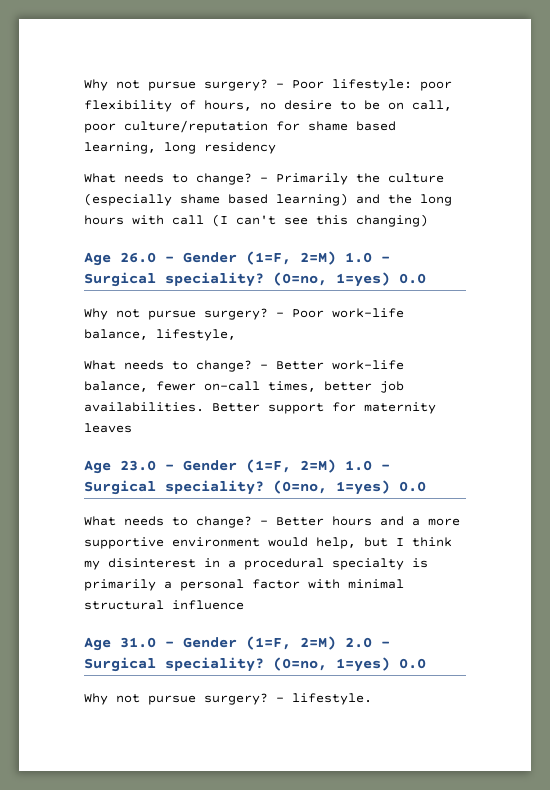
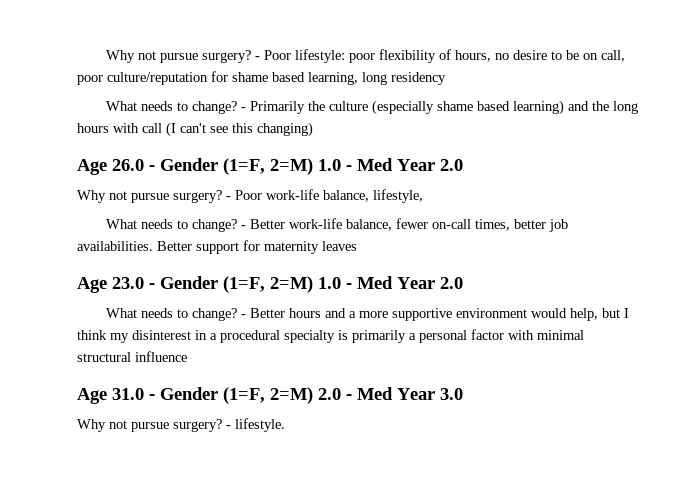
[84,272,426,287] Surgical speciality? (0=no, 1=yes) 0.0 -> [357,158,463,171] Med Year 2.0
[84,480,426,495] Surgical speciality? (0=no, 1=yes) 0.0 -> [357,276,463,289] Med Year 2.0
[84,657,426,672] Surgical speciality? (0=no, 1=yes) 0.0 -> [357,387,463,400] Med Year 3.0

